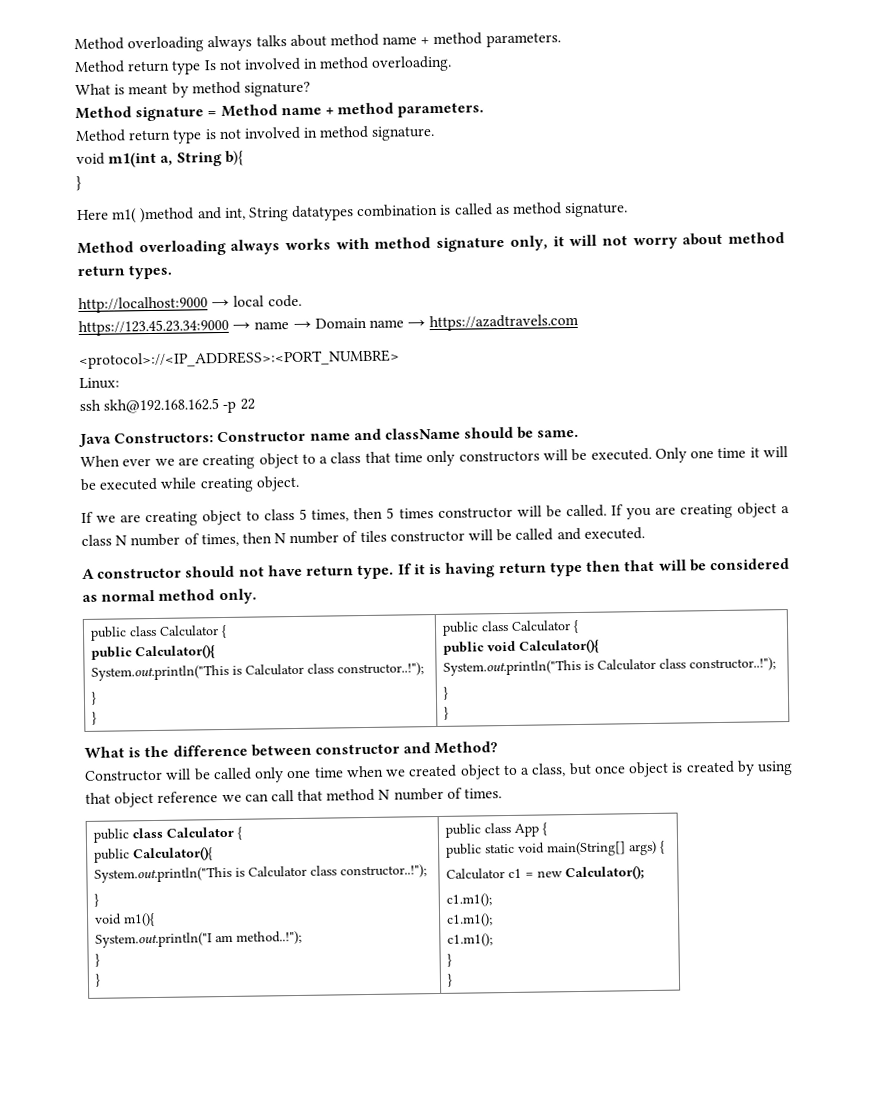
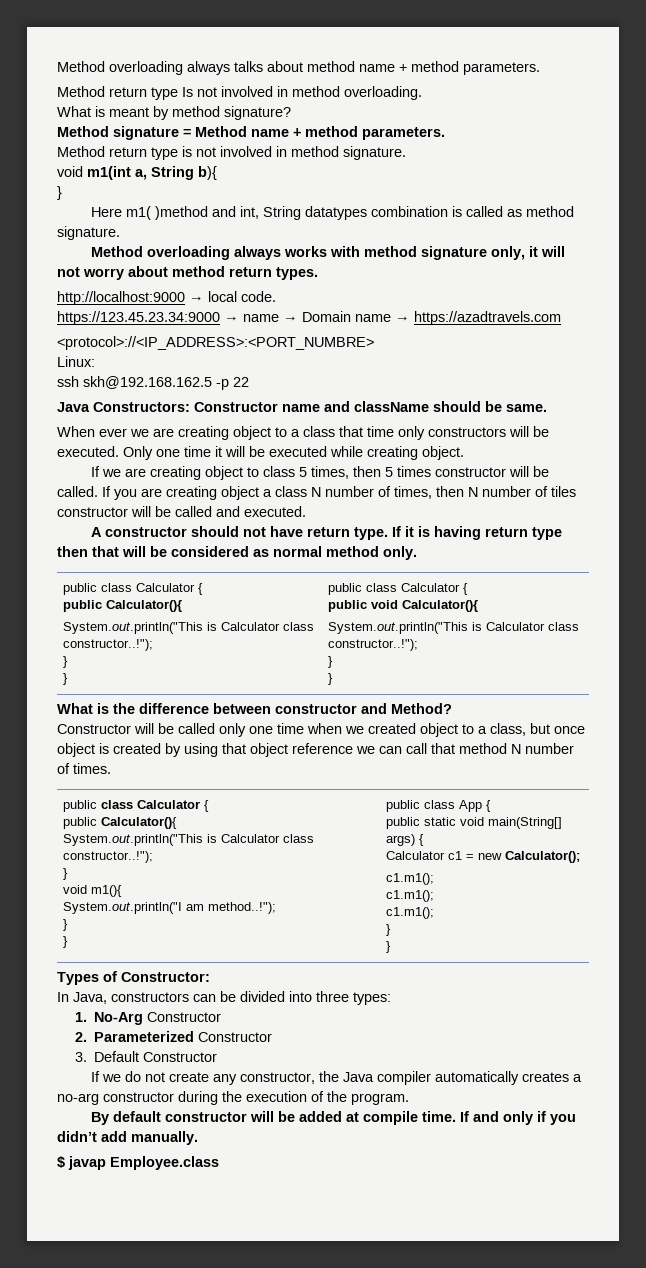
(453, 980) none -> [57,971,210,985] [57,991,391,1005] [74,1012,222,1025] [74,1031,273,1042] [74,1051,218,1062] [90,1071,582,1085] [57,1091,409,1105] [90,1111,576,1125] [57,1131,198,1145] [57,1156,219,1170] // Types of Constructor: // In Java, constructors can be divided into three types: // 1. No-Arg Constructor // 2. Parameterized Constructor // 3. Default Constructor // If we do not create any constructor, the Java compiler automatically creates a no-arg constructor during the execution of the program. // By default constructor will be added at compile time. If and only if you didn’t add manually. // $ javap Employee.class

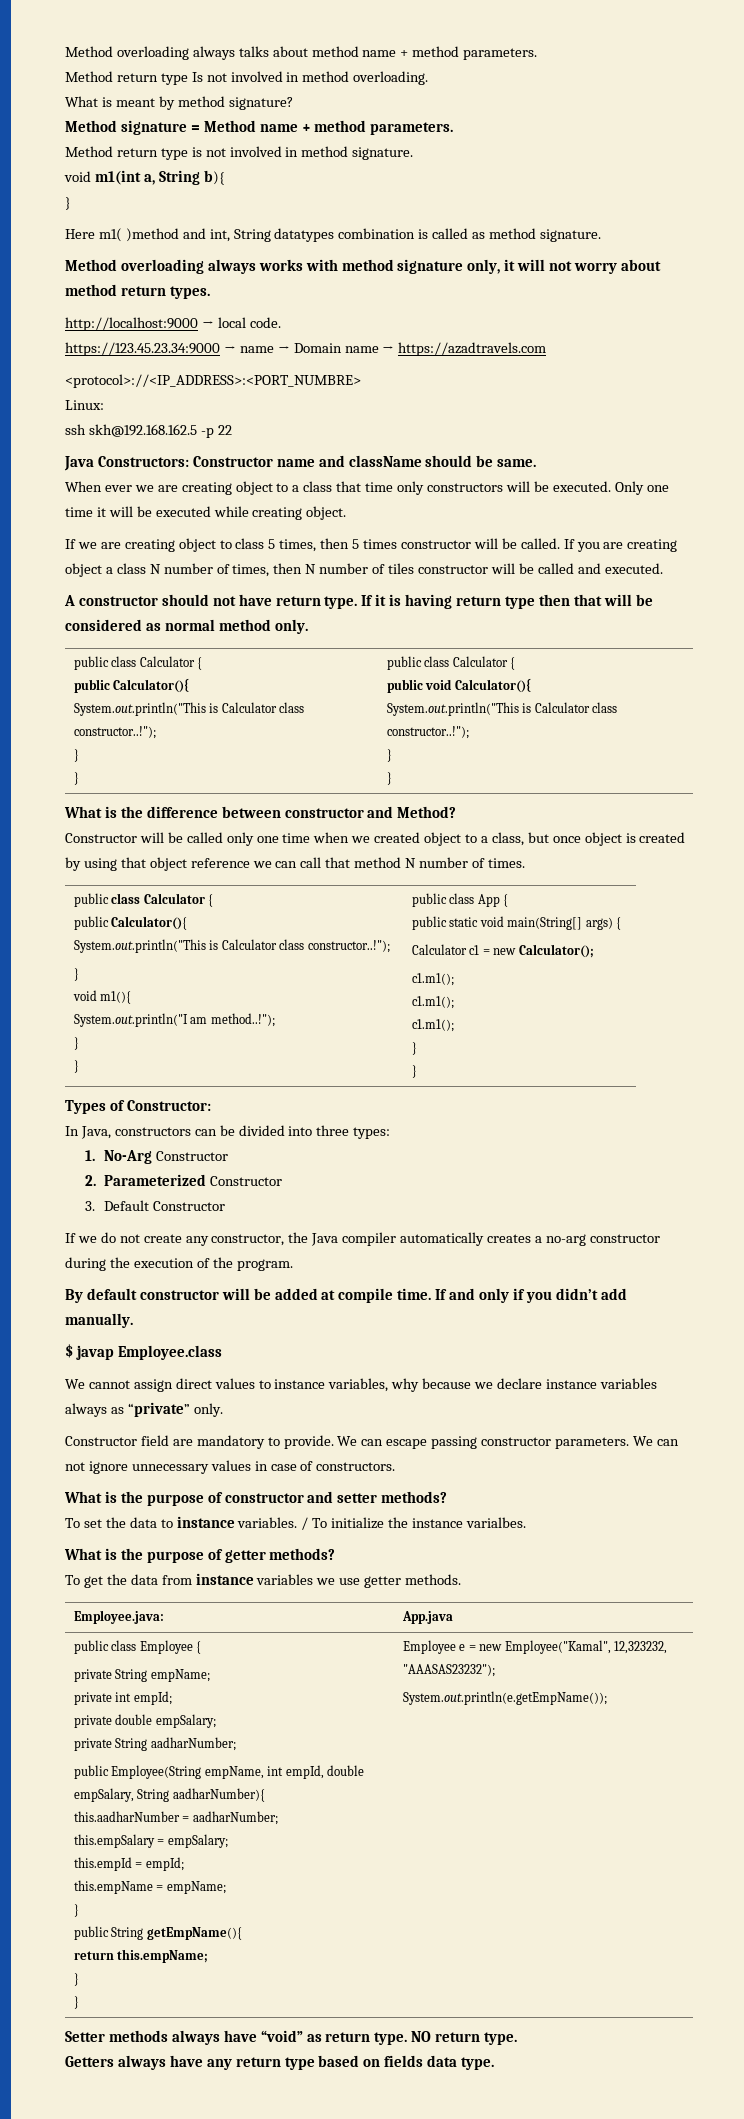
(219, 1163) none -> [65,1378,657,1392] [65,1402,223,1417] [65,1435,679,1449] [65,1460,396,1474] [64,1491,448,1506] [65,1516,526,1530] [64,1548,336,1563] [65,1573,462,1588] [73,1610,164,1624] [401,1611,453,1624] [73,1640,202,1654] [73,1669,210,1682] [73,1691,172,1705] [73,1714,216,1728] [73,1737,236,1751] [73,1765,365,1779] [73,1788,265,1802] [73,1811,278,1825] [73,1834,228,1848] [73,1857,184,1871] [73,1880,226,1894] [73,1904,79,1917] [73,1926,242,1940] [73,1949,209,1963] [73,1973,79,1986] [73,1996,79,2009] [402,1640,668,1654] [402,1664,495,1677] [402,1691,607,1705] [65,2030,518,2045] [65,2055,495,2070] // We cannot assign direct values to instance variables, why because we declare instance variables always as “private” only. // Constructor field are mandatory to provide. We can escape passing constructor parameters. We can not ignore unnecessary values in case of constructors. // What is the purpose of constructor and setter methods? // To set the data to instance variables. / To initialize the instance varialbes. // What is the purpose of getter methods? // To get the data from instance variables we use getter methods. // Employee.java: | App.java // public class Employee { // private String empName; // private int empId; // private double empSalary; // private String aadharNumber; // public Employee(String empName, int empId, double empSalary, String aadharNumber){ // this.aadharNumber = aadharNumber; // this.empSalary = empSalary; // this.empId = empId; // this.empName = empName; // } // public String getEmpName(){ // return this.empName; // } // } | Employee e = new Employee("Kamal", 12,323232, "AAASAS23232"); // System.out.println(e.getEmpName()); // Setter methods always have “void” as return type. NO return type. // Getters always have any return type based on fields data type.

